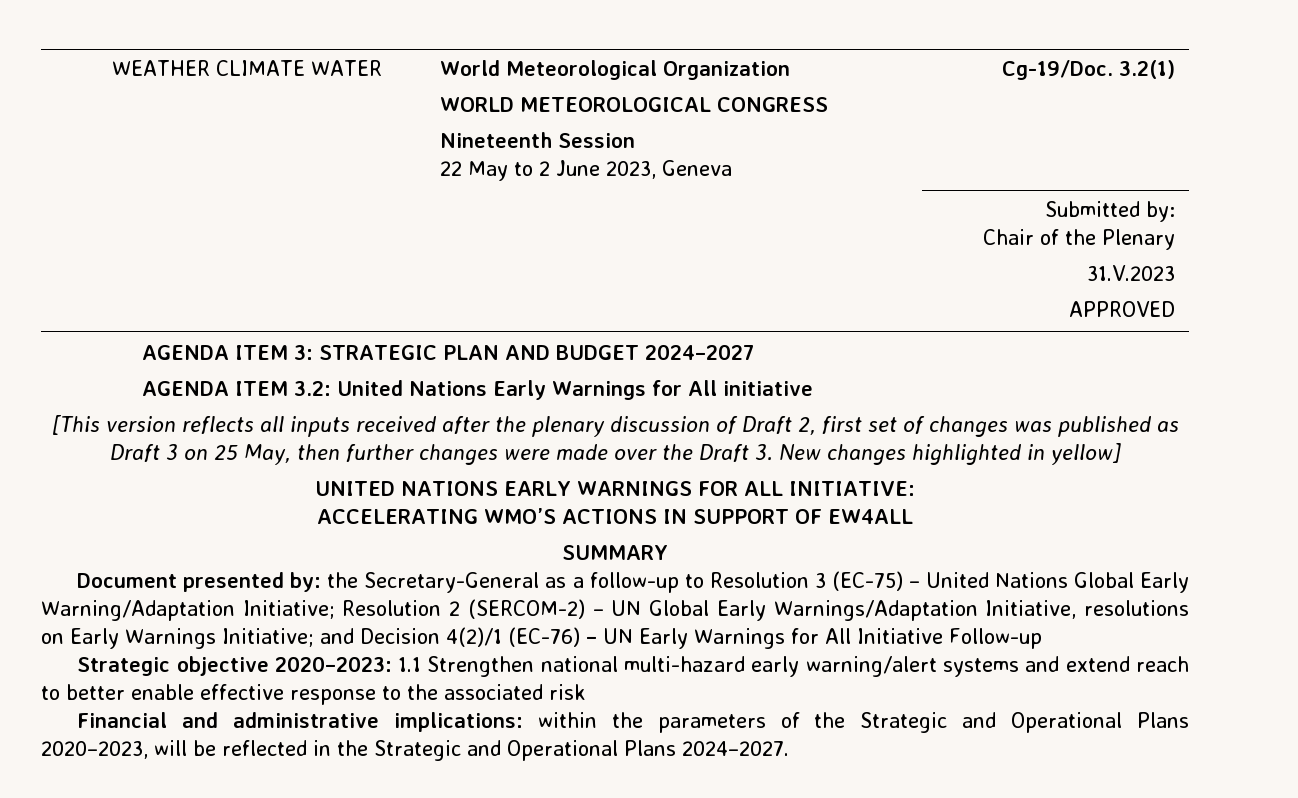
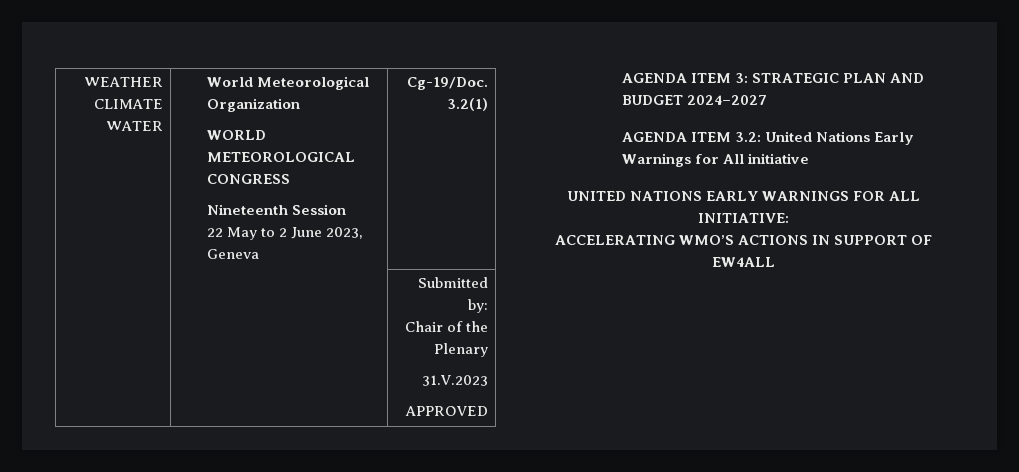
[51,415,1179,437] [109,443,1121,465] // [This version reflects all inputs received after the plenary discussion of Draft 2, first set of changes was published as Draft 3 on 25 May, then further changes were made over the Draft 3. New changes highlighted in yellow] -> (809, 158) none
[562,545,668,560] [77,571,1189,593] [41,599,1189,621] [41,627,1042,649] [77,656,1189,677] [41,684,586,705] [77,712,1189,733] [41,740,789,761] // SUMMARY // Document presented by: the Secretary-General as a follow-up to Resolution 3 (EC-75) – United Nations Global Early Warning/Adaptation Initiative; Resolution 2 (SERCOM-2) – UN Global Early Warnings/Adaptation Initiative, resolutions on Early Warnings Initiative; and Decision 4(2)/1 (EC-76) – UN Early Warnings for All Initiative Follow-up // Strategic objective 2020–2023: 1.1 Strengthen national multi-hazard early warning/alert systems and extend reach to better enable effective response to the associated risk // Financial and administrative implications: within the parameters of the Strategic and Operational Plans 2020–2023, will be reflected in the Strategic and Operational Plans 2024–2027. -> (775, 262) none

